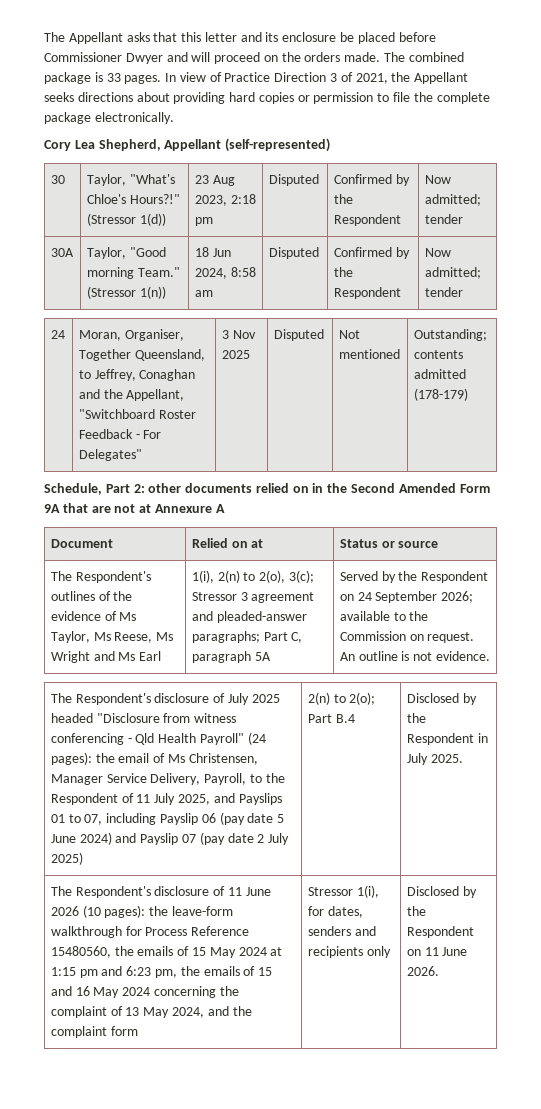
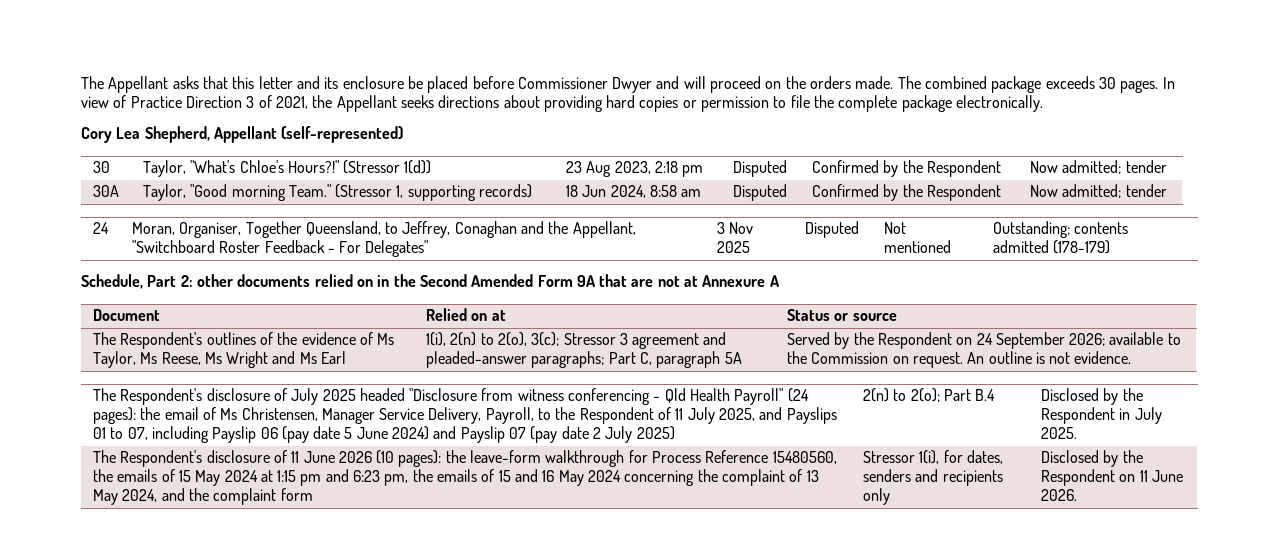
[94,72,121,82] is 33 -> [1045,76,1117,89] exceeds 30
[139,286,166,299] 1(n)) -> [396,184,533,201] 1, supporting records)

